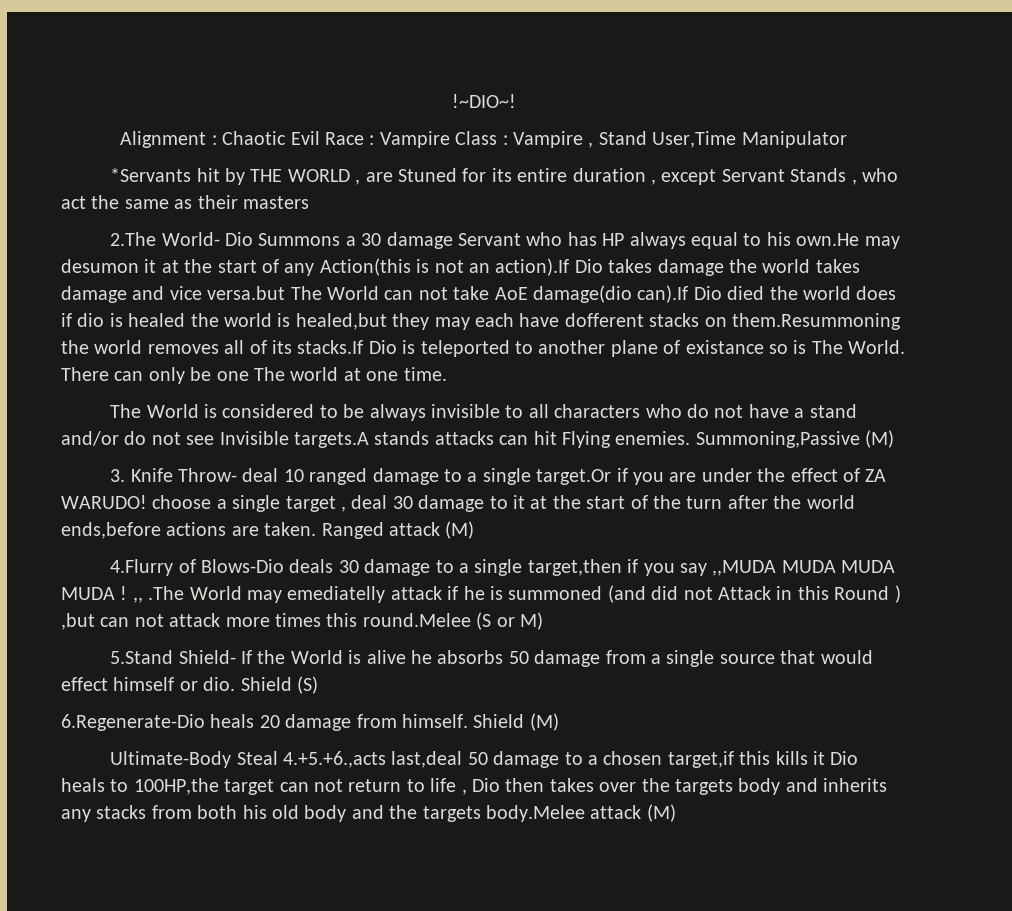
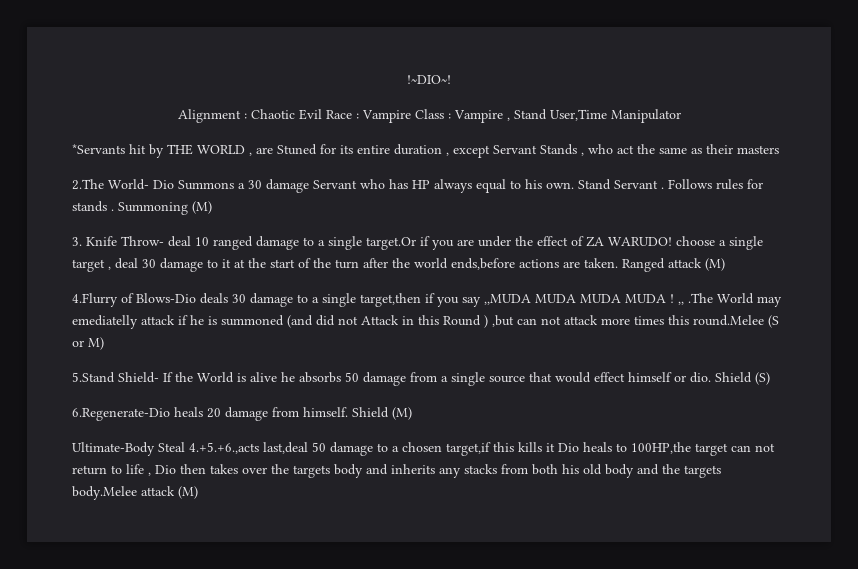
[796,233,900,249] [61,258,860,276] [61,285,897,303] [61,313,901,330] [61,340,906,357] [61,367,447,384] [110,404,857,421] [61,431,860,448] own.He may desumon it at the start of any Action(this is not an action).If Dio takes damage the world takes damage and vice versa.but The World can not take AoE damage(dio can).If Dio died the world does if dio is healed the world is healed,but they may each have dofferent stacks on them.Resummoning the world removes all of its stacks.If Dio is teleported to another plane of existance so is The World. There can only be one The world at one time. // The World is considered to be always invisible to all characters who do not have a stand and/or do not see Invisible targets.A stands attacks can hit Flying enemies. Summoning,Passive -> [546,179,763,190] [72,201,188,215] own. Stand Servant . Follows rules for stands . Summoning

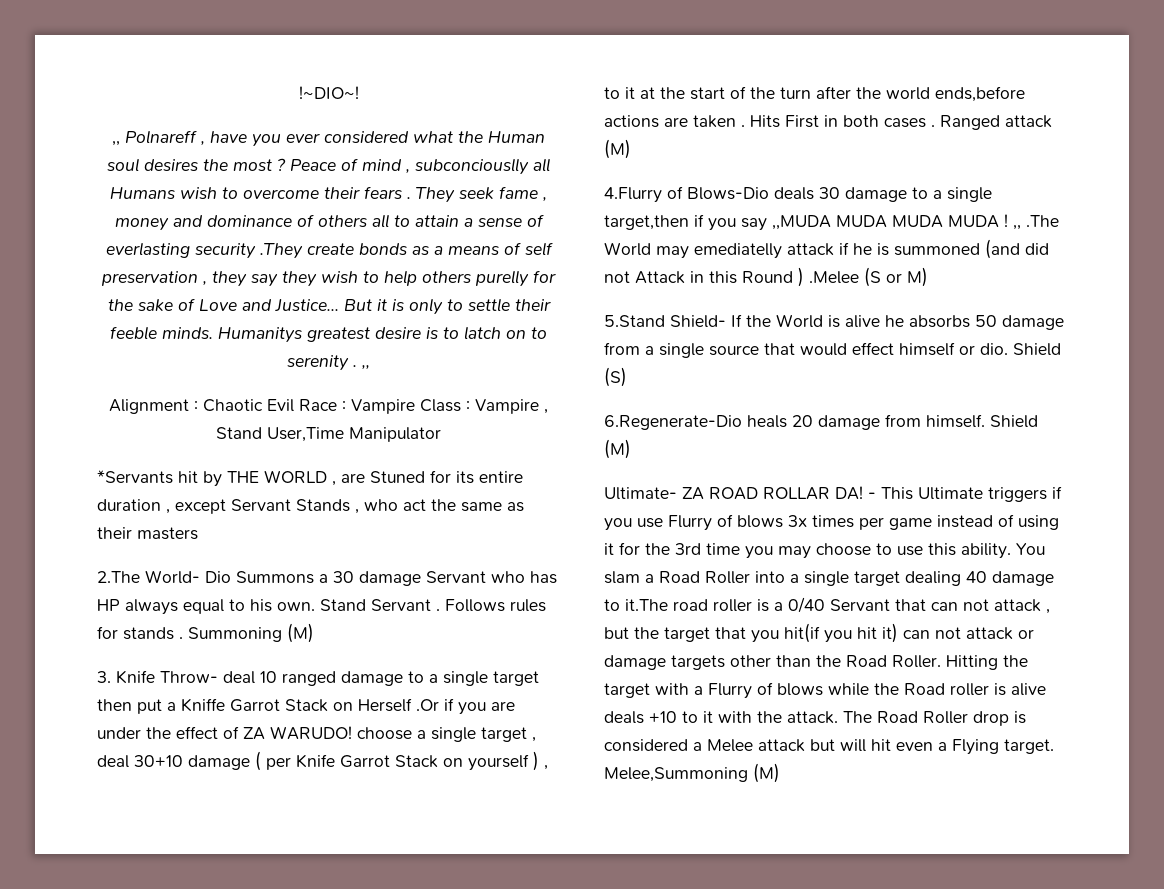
(451, 79) none -> [112,130,545,147] [107,158,550,175] [110,186,547,203] [114,214,544,231] [105,242,553,259] [101,270,556,287] [107,298,551,315] [110,326,547,343] [287,355,370,371] // ,, Polnareff , have you ever considered what the Human soul desires the most ? Peace of mind , subconciouslly all Humans wish to overcome their fears . They seek fame , money and dominance of others all to attain a sense of everlasting security .They create bonds as a means of self preservation , they say they wish to help others purelly for the sake of Love and Justice... But it is only to settle their feeble minds. Humanitys greatest desire is to latch on to serenity . ,,
[366,237,416,250] target.Or -> [493,671,539,686] [97,698,439,714] target then put a Kniffe Garrot Stack on Herself .Or
[142,258,203,272] 30 damage -> [134,751,548,771] 30+10 damage ( per Knife Garrot Stack on yourself ) ,
[584,258,618,268] taken. -> [693,115,935,128] taken . Hits First in both cases .
[492,315,764,327] ,but can not attack more times this round.Melee -> [809,271,859,284] .Melee
[72,442,775,456] [72,464,721,478] [72,486,175,500] Ultimate-Body Steal 4.+5.+6.,acts last,deal 50 damage to a chosen target,if this kills it Dio heals to 100HP,the target can not return to life , Dio then takes over the targets body and inherits any stacks from both his old body and the targets body.Melee attack -> [604,486,1062,502] [604,514,1059,531] [604,542,1045,559] [604,571,1054,586] [604,597,1050,614] [604,623,1034,643] [604,655,1028,670] [604,682,1046,699] [604,711,1026,726] [604,739,1054,755] [604,767,748,782] Ultimate- ZA ROAD ROLLAR DA! - This Ultimate triggers if you use Flurry of blows 3x times per game instead of using it for the 3rd time you may choose to use this ability. You slam a Road Roller into a single target dealing 40 damage to it.The road roller is a 0/40 Servant that can not attack , but the target that you hit(if you hit it) can not attack or damage targets other than the Road Roller. Hitting the target with a Flurry of blows while the Road roller is alive deals +10 to it with the attack. The Road Roller drop is considered a Melee attack but will hit even a Flying target. Melee,Summoning

